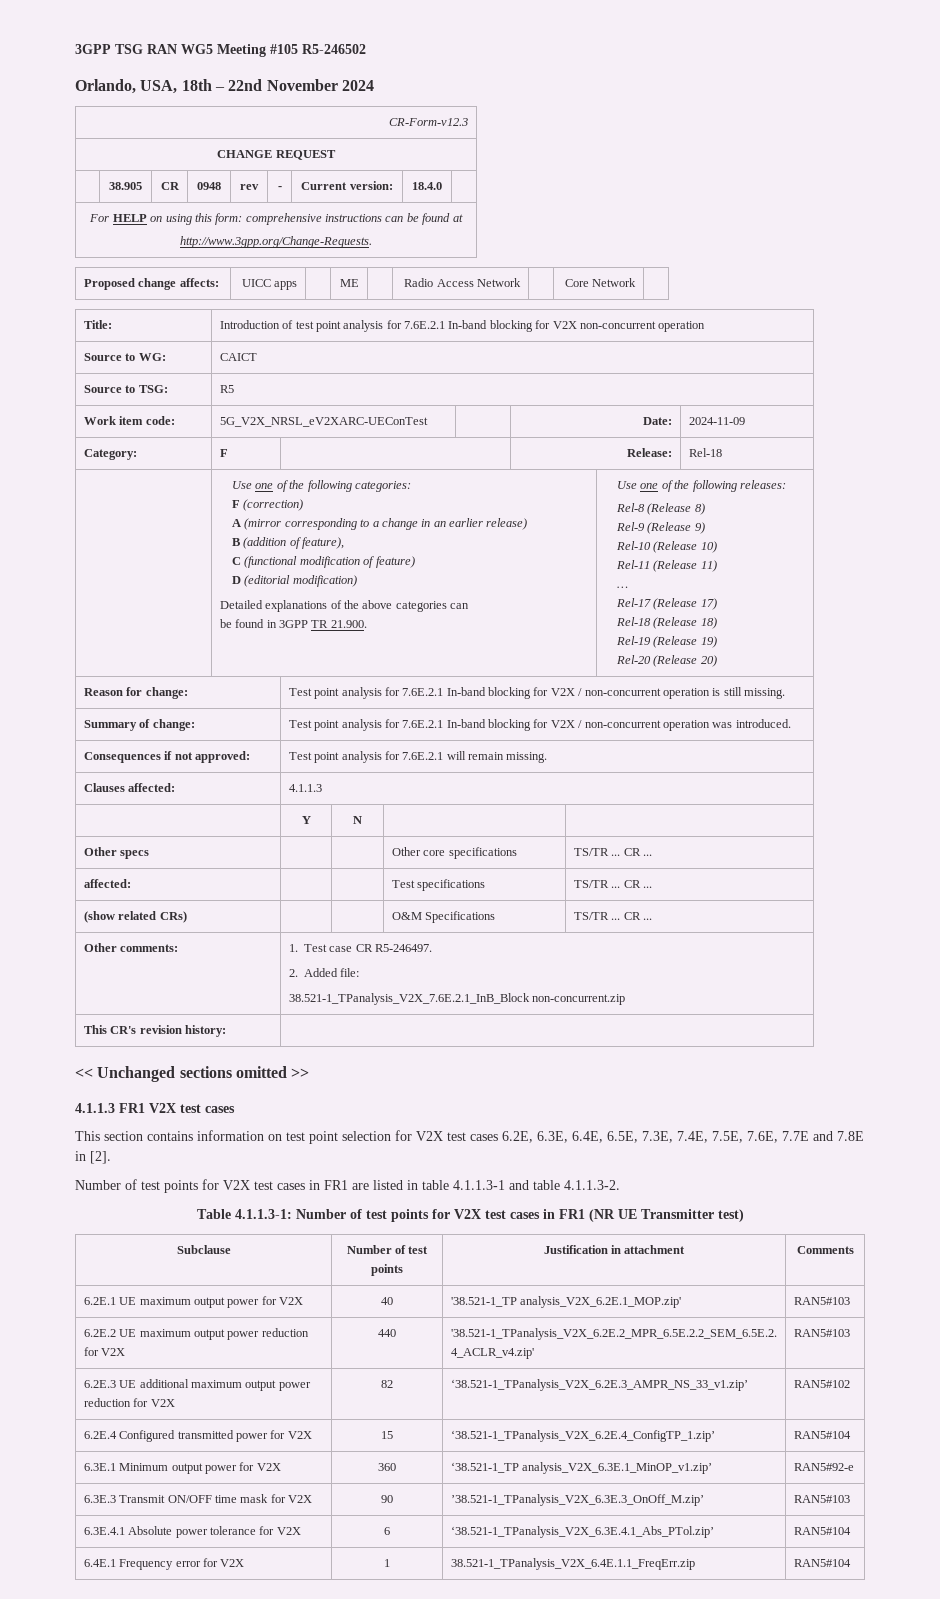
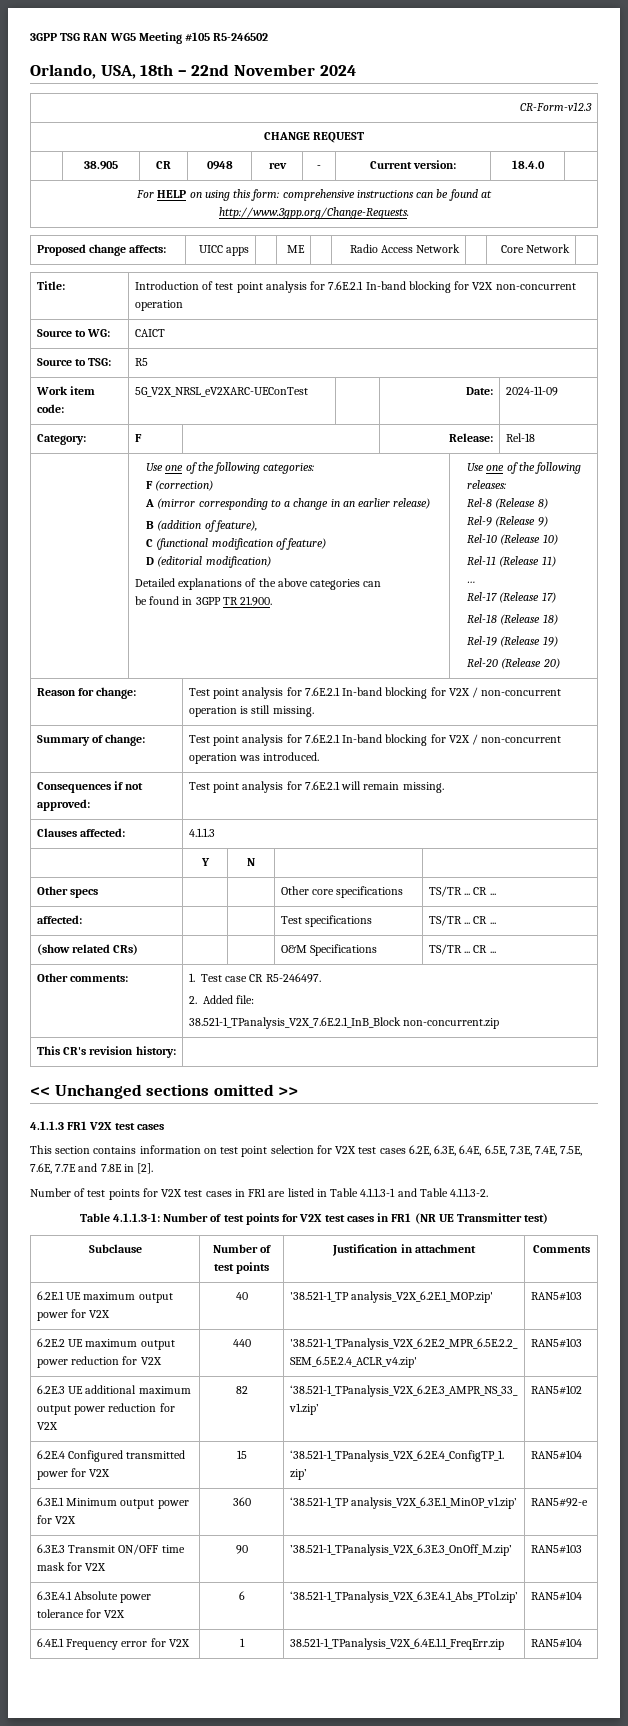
[422,1180,449,1190] table -> [330,1188,359,1197] Table
[533,1180,560,1190] table -> [419,1188,448,1197] Table

